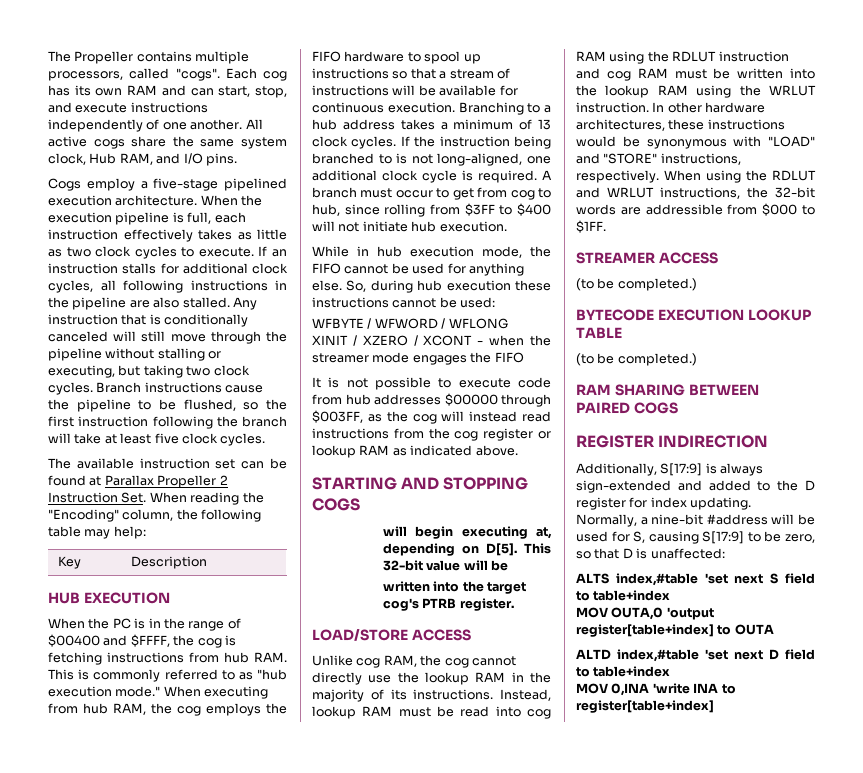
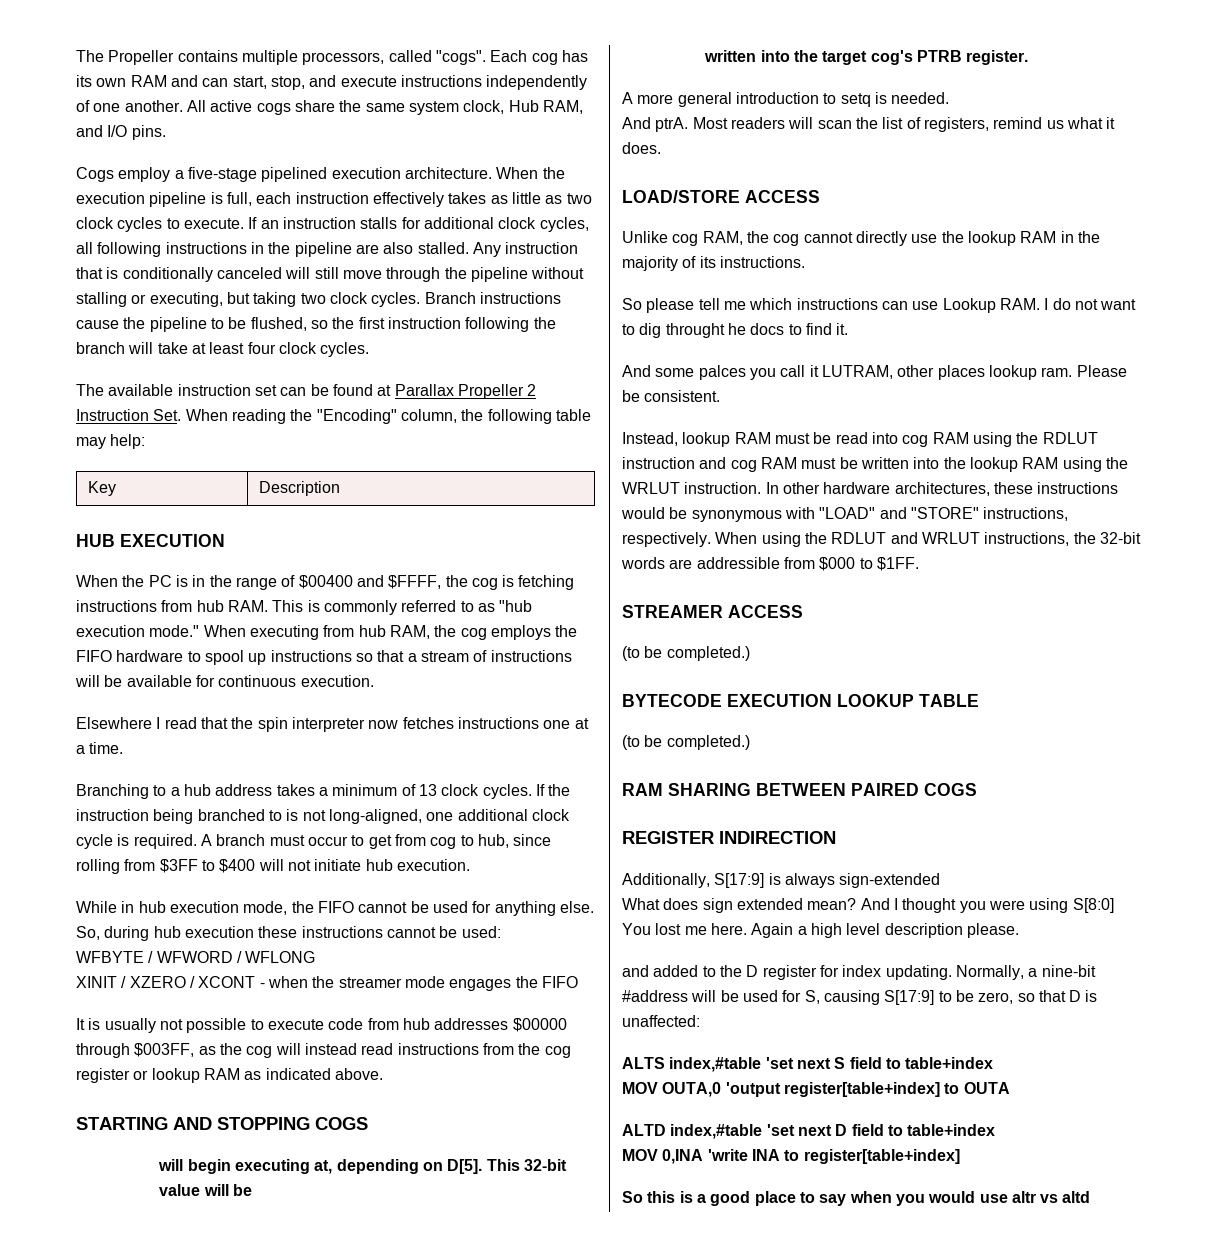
[154,433,179,444] five -> [247,342,276,354] four
(455, 107) none -> [76,717,589,732] [76,742,124,754] // Elsewhere I read that the spin interpreter now fetches instructions one at a time. //
(340, 382) none -> [104,1018,156,1033] usually
(514, 604) none -> [622,92,950,107] [622,117,1116,132] [622,142,661,154] // A more general introduction to setq is needed. // And ptrA. Most readers will scan the list of registers, remind us what it does.
(494, 694) none -> [622,298,1137,313] [622,323,849,338] [622,365,1127,380] [622,390,721,402] // So please tell me which instructions can use Lookup RAM. I do not want to dig throught he docs to find it. // And some palces you call it LUTRAM, other places lookup ram. Please be consistent. //
(671, 486) none -> [622,898,1114,913] [622,923,1019,938] // What does sign extended mean? And I thought you were using S[8:0] You lost me here. Again a high level description please. //
(714, 706) none -> [622,1191,1091,1206] // So this is a good place to say when you would use altr vs altd

